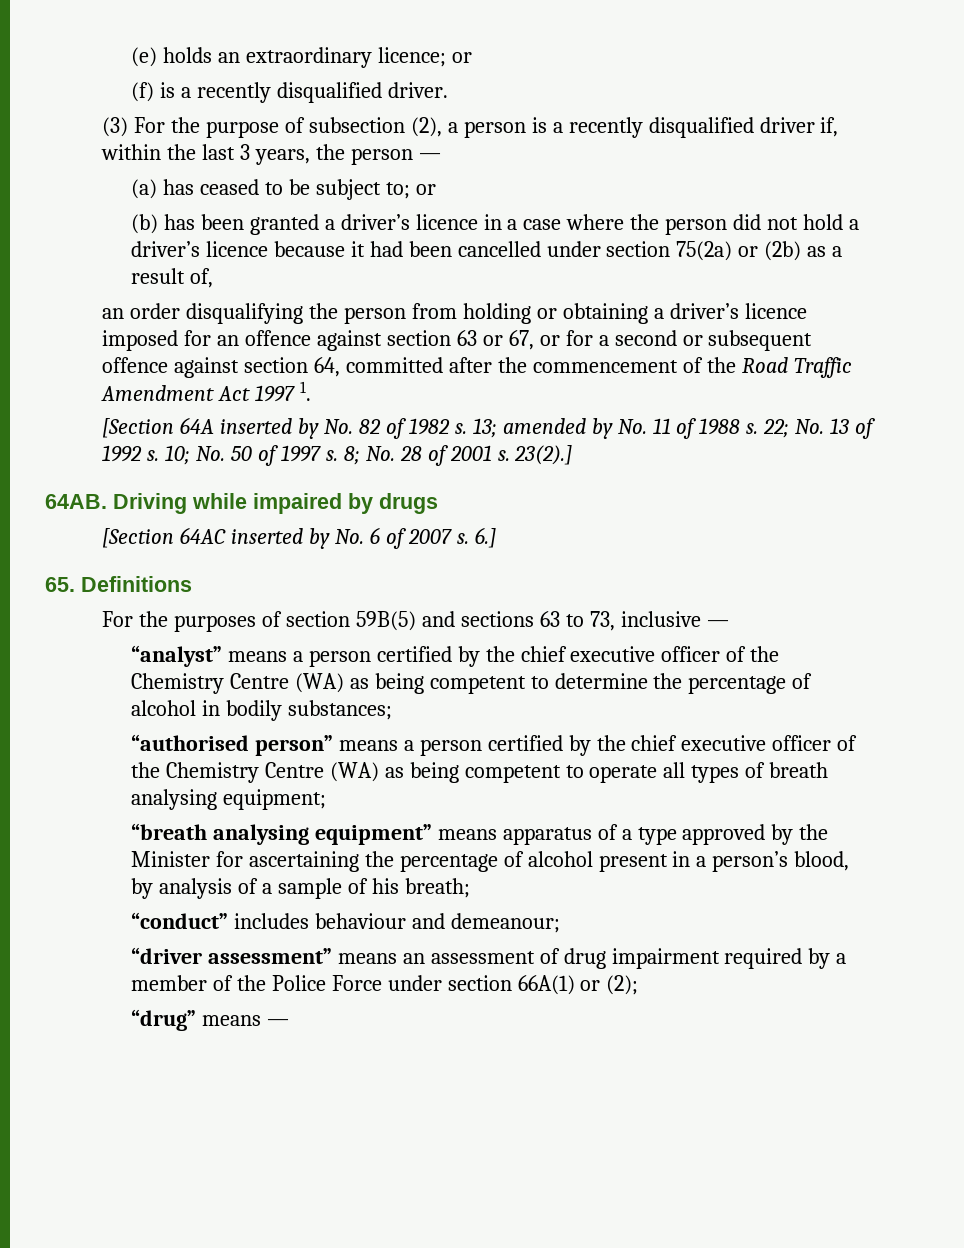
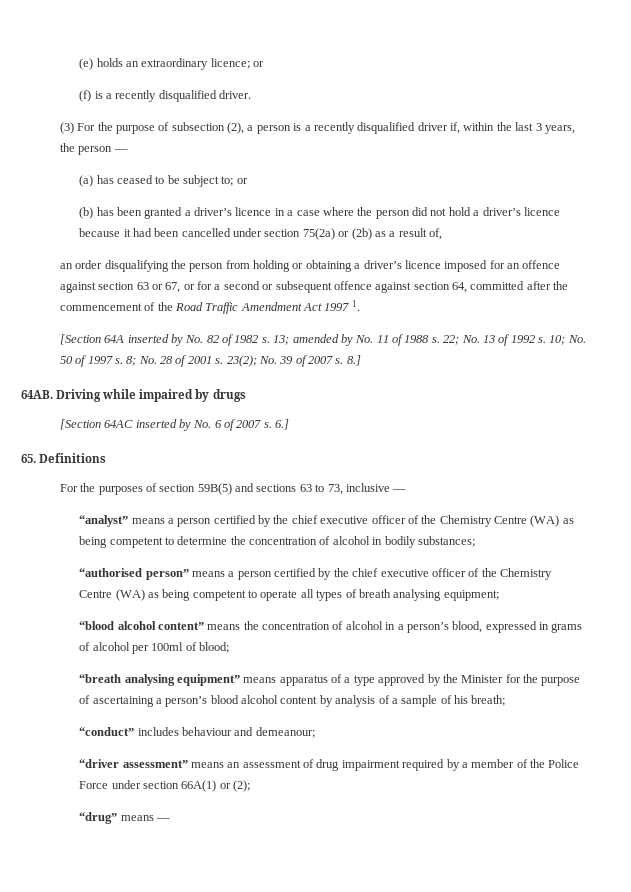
[514,445,573,465] 23(2).] -> [226,355,361,367] 23(2); No. 39 of 2007 s. 8.]
[688,676,787,694] percentage -> [249,537,318,545] concentration
(326, 799) none -> [79,621,583,633] [79,642,230,654] // “blood alcohol content” means the concentration of alcohol in a person’s blood, expressed in grams of alcohol per 100ml of blood;
[248,851,850,872] ascertaining the percentage of alcohol present in a person’s blood, -> [523,674,581,686] [79,695,318,707] the purpose of ascertaining a person’s blood alcohol content

